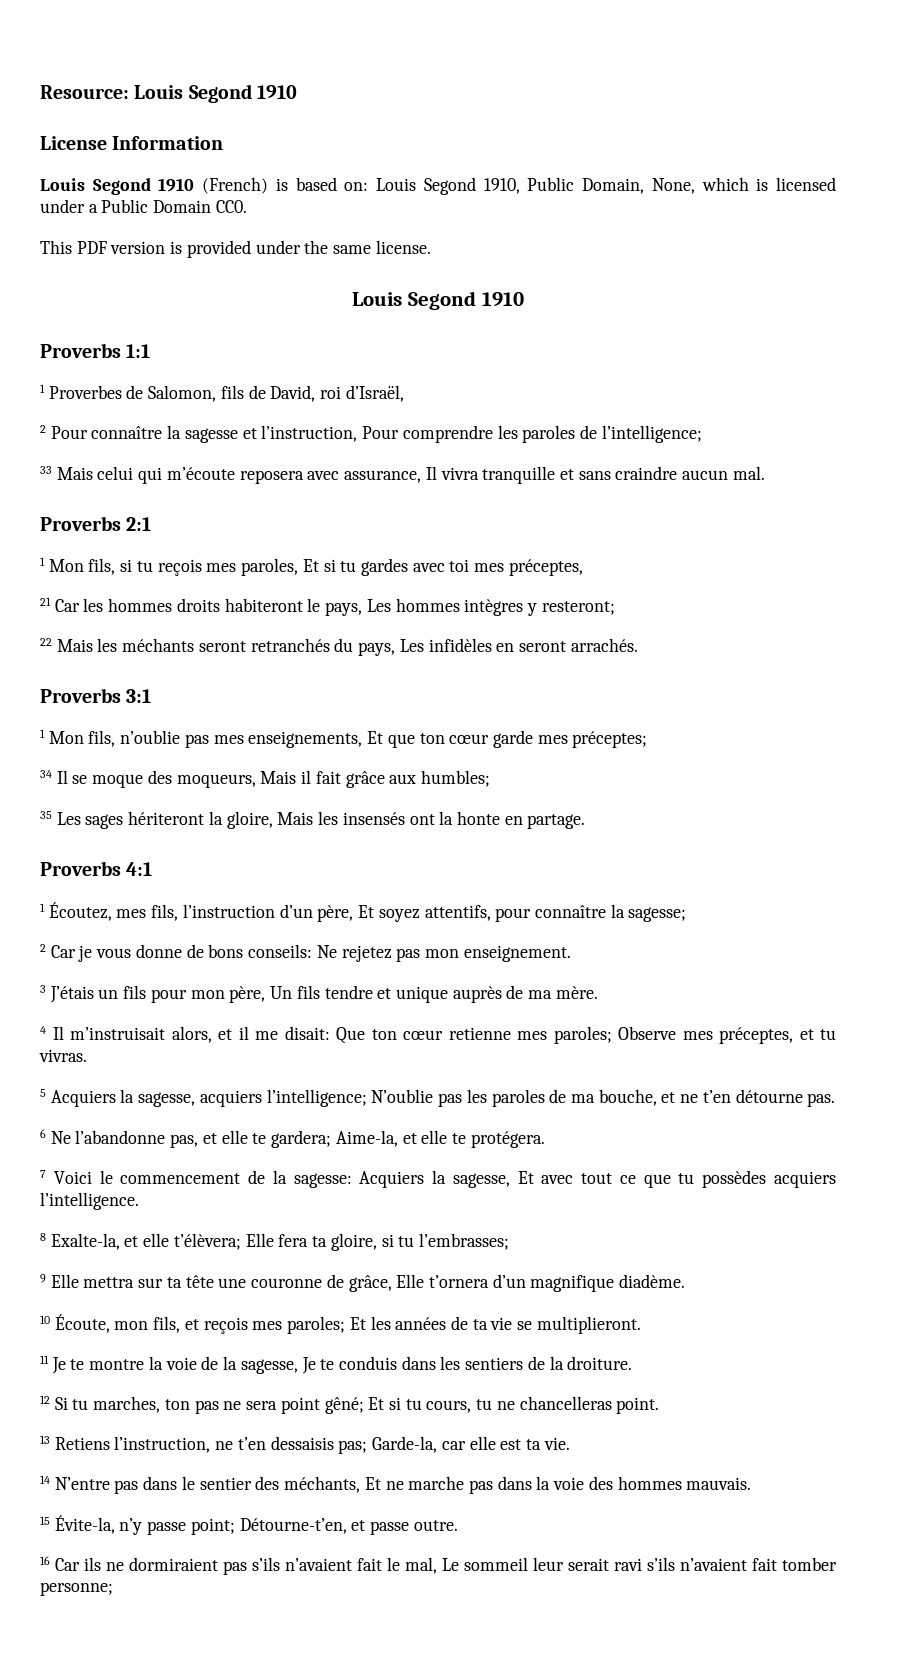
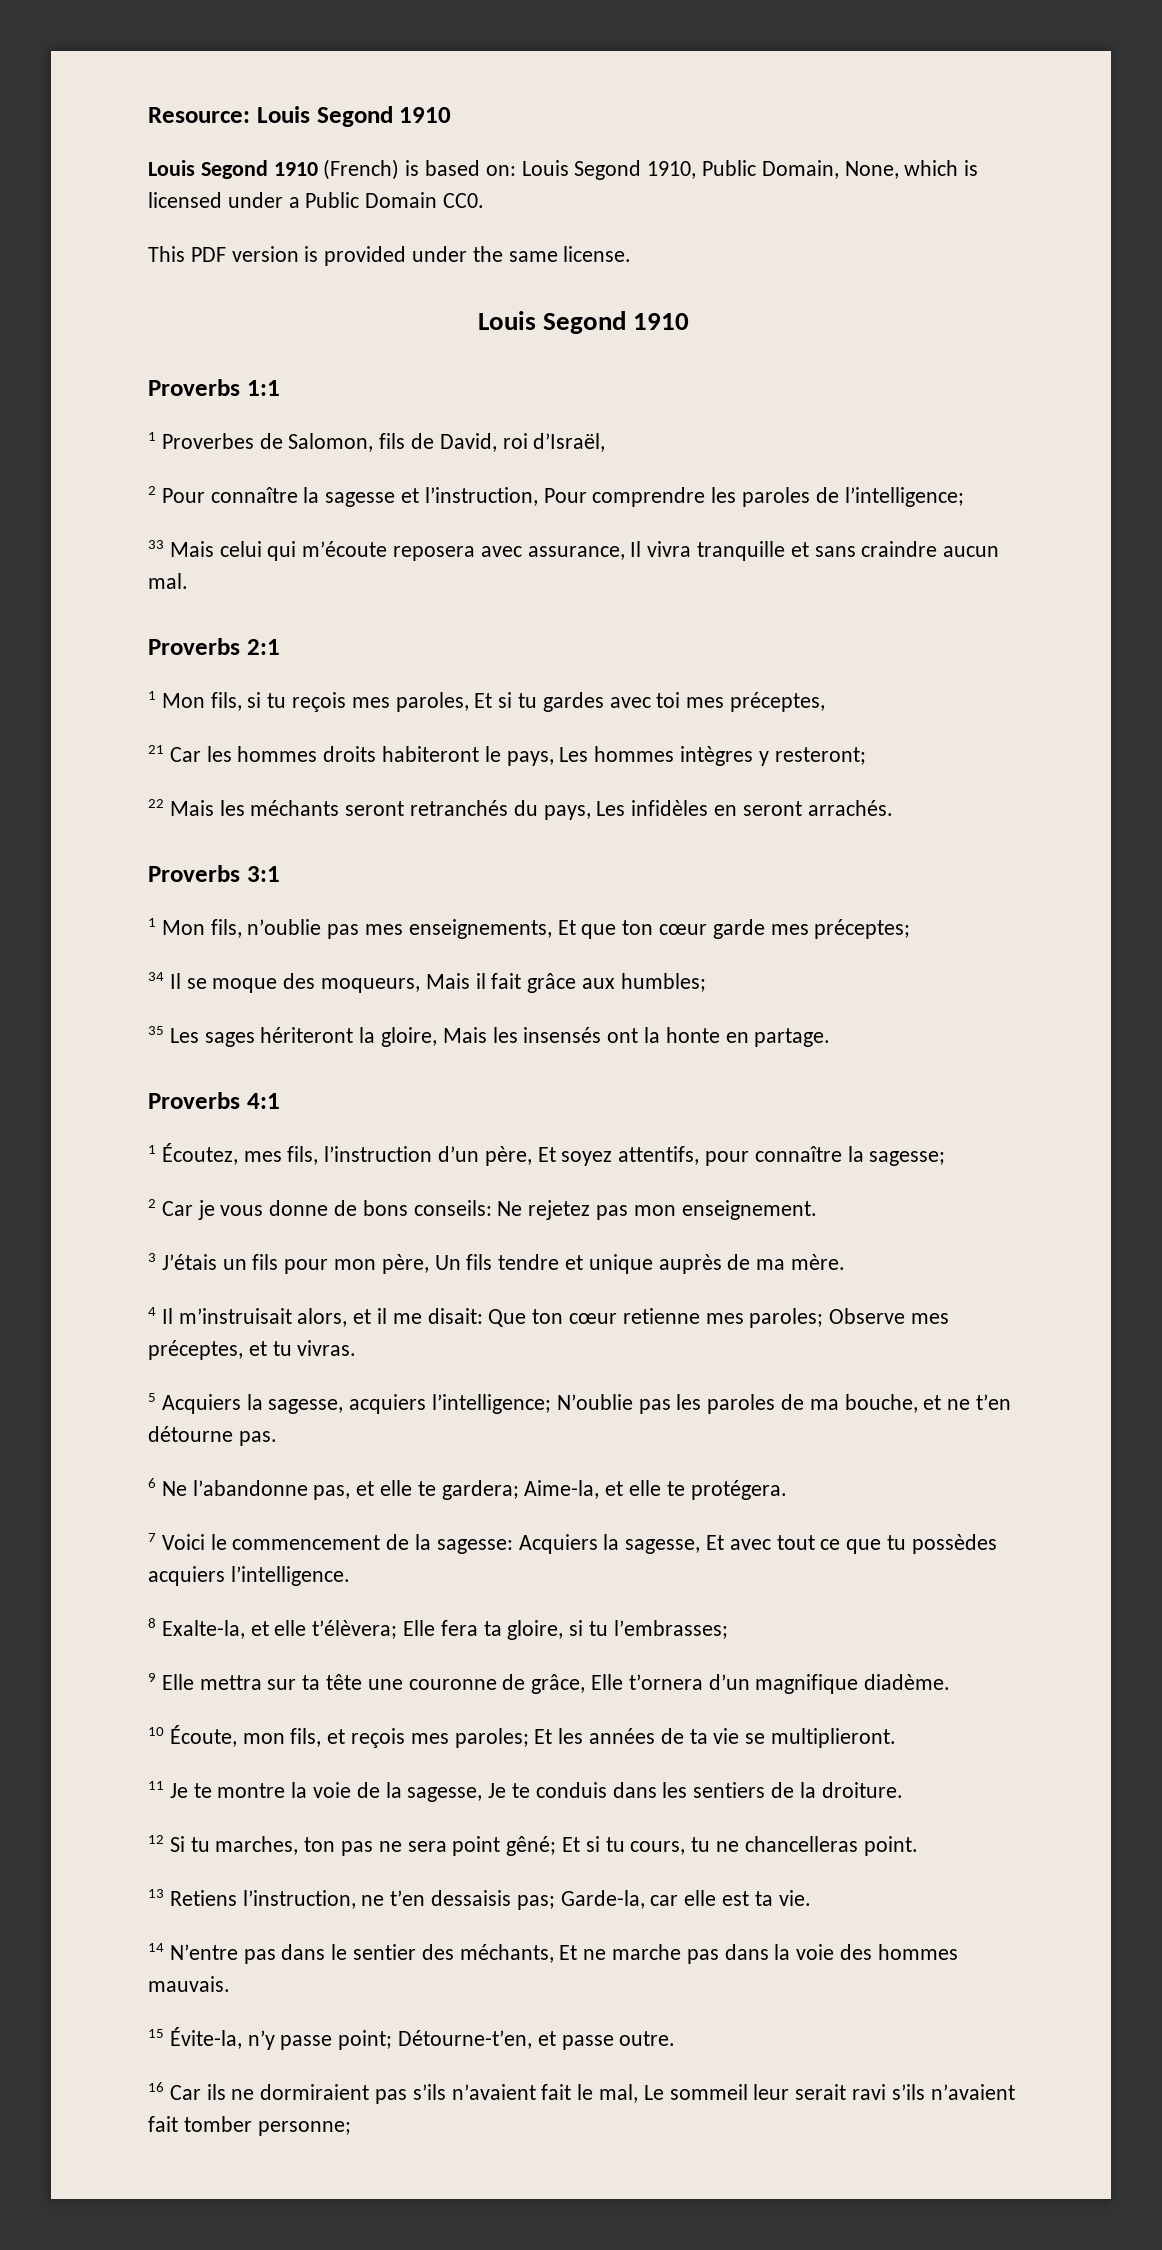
[40,136,224,150] // License Information -> (452, 115) none

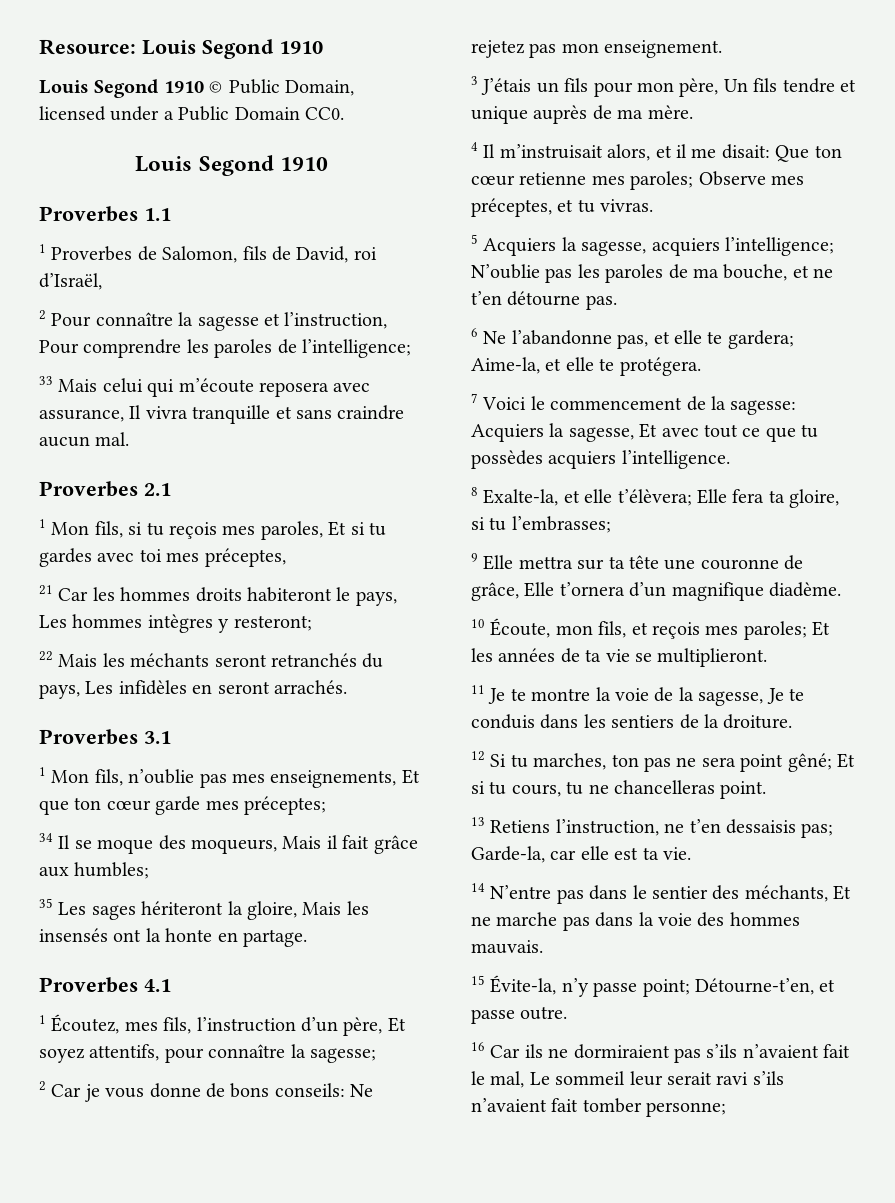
[323,159,979,180] (French) is based on: Louis Segond 1910, Public Domain, None, which is -> [209,79,354,96] © Public Domain,
[148,246,632,266] [477,311,690,334] [148,379,280,396] // This PDF version is provided under the same license. // Louis Segond 1910 // Proverbs 1:1 -> [135,155,328,176] [39,206,171,222] // Louis Segond 1910 // Proverbes 1.1
[148,638,280,655] Proverbs 2:1 -> [39,481,171,497] Proverbes 2.1
[148,865,280,882] Proverbs 3:1 -> [39,729,171,745] Proverbes 3.1
[148,1092,280,1109] Proverbs 4:1 -> [39,977,171,993] Proverbes 4.1

